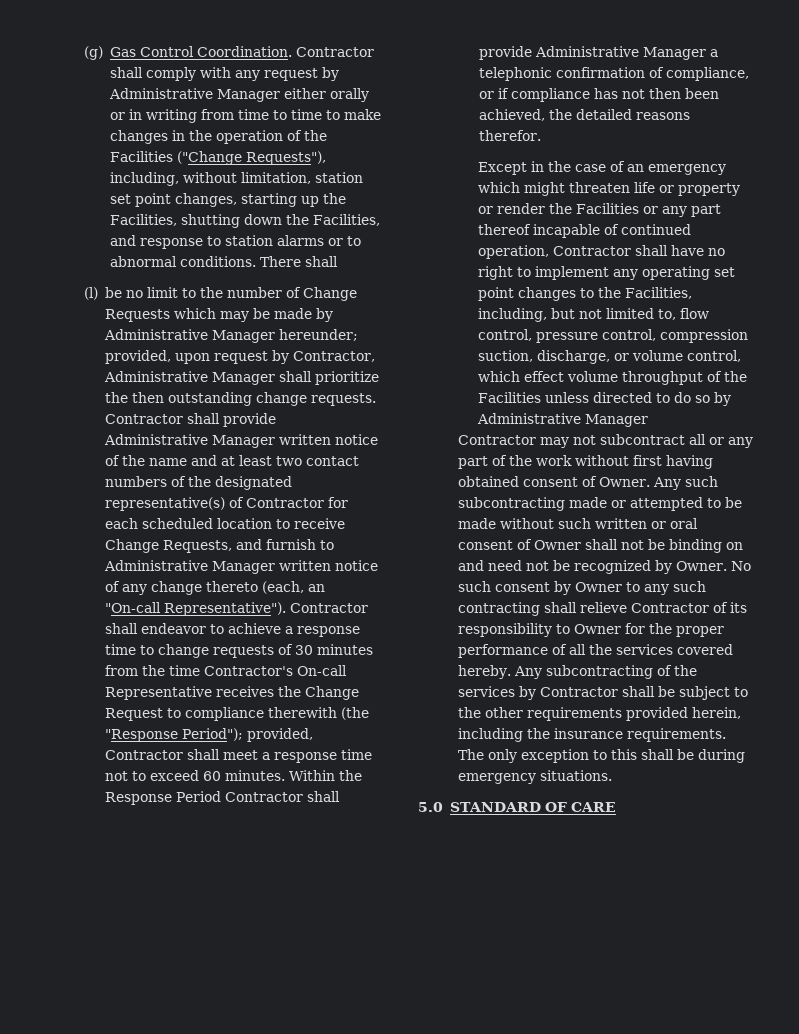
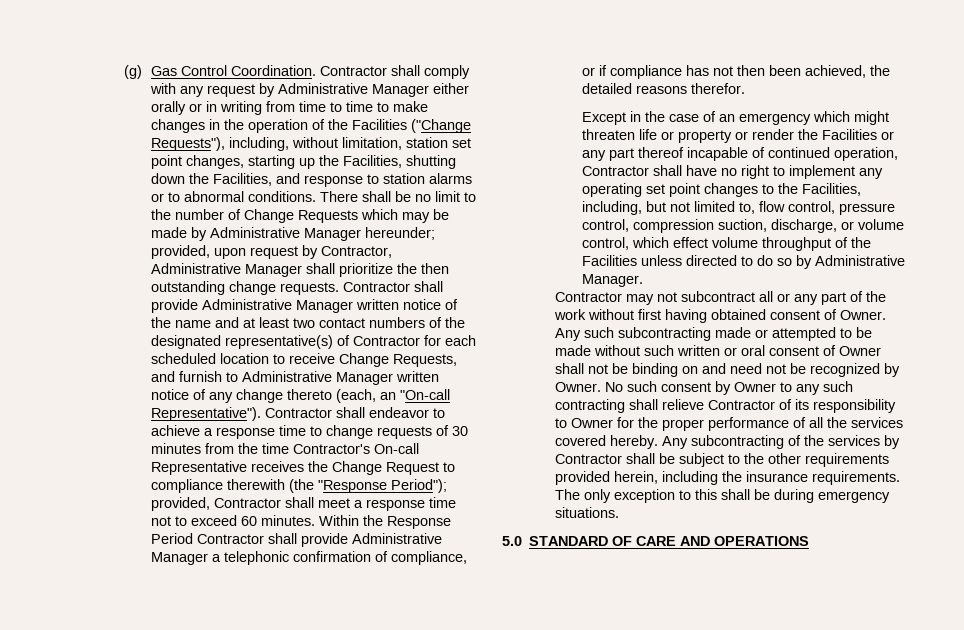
[84,287,99,300] // (l) -> (391, 196) none
[585,414,649,427] Manager -> [581,274,643,287] Manager.
(616, 807) none -> [680,536,810,546] AND OPERATIONS

